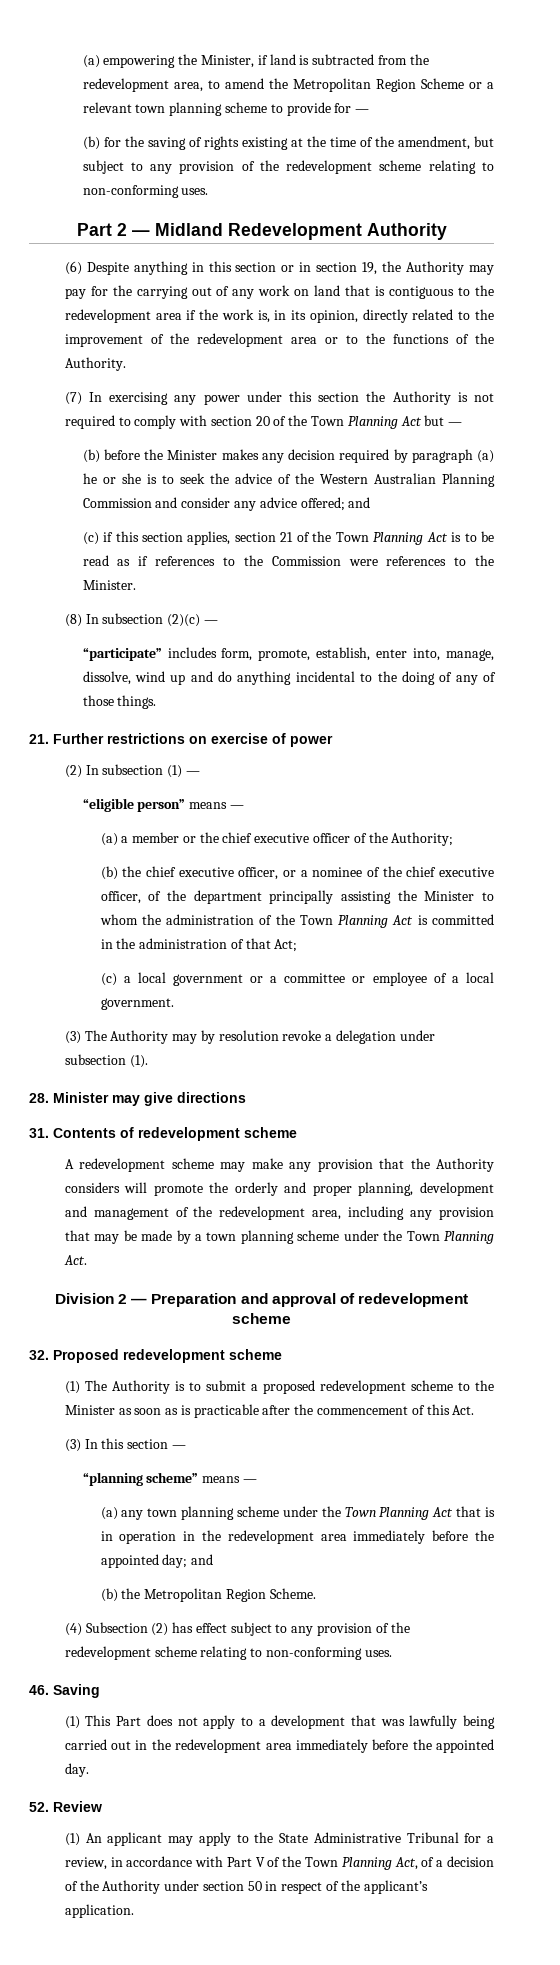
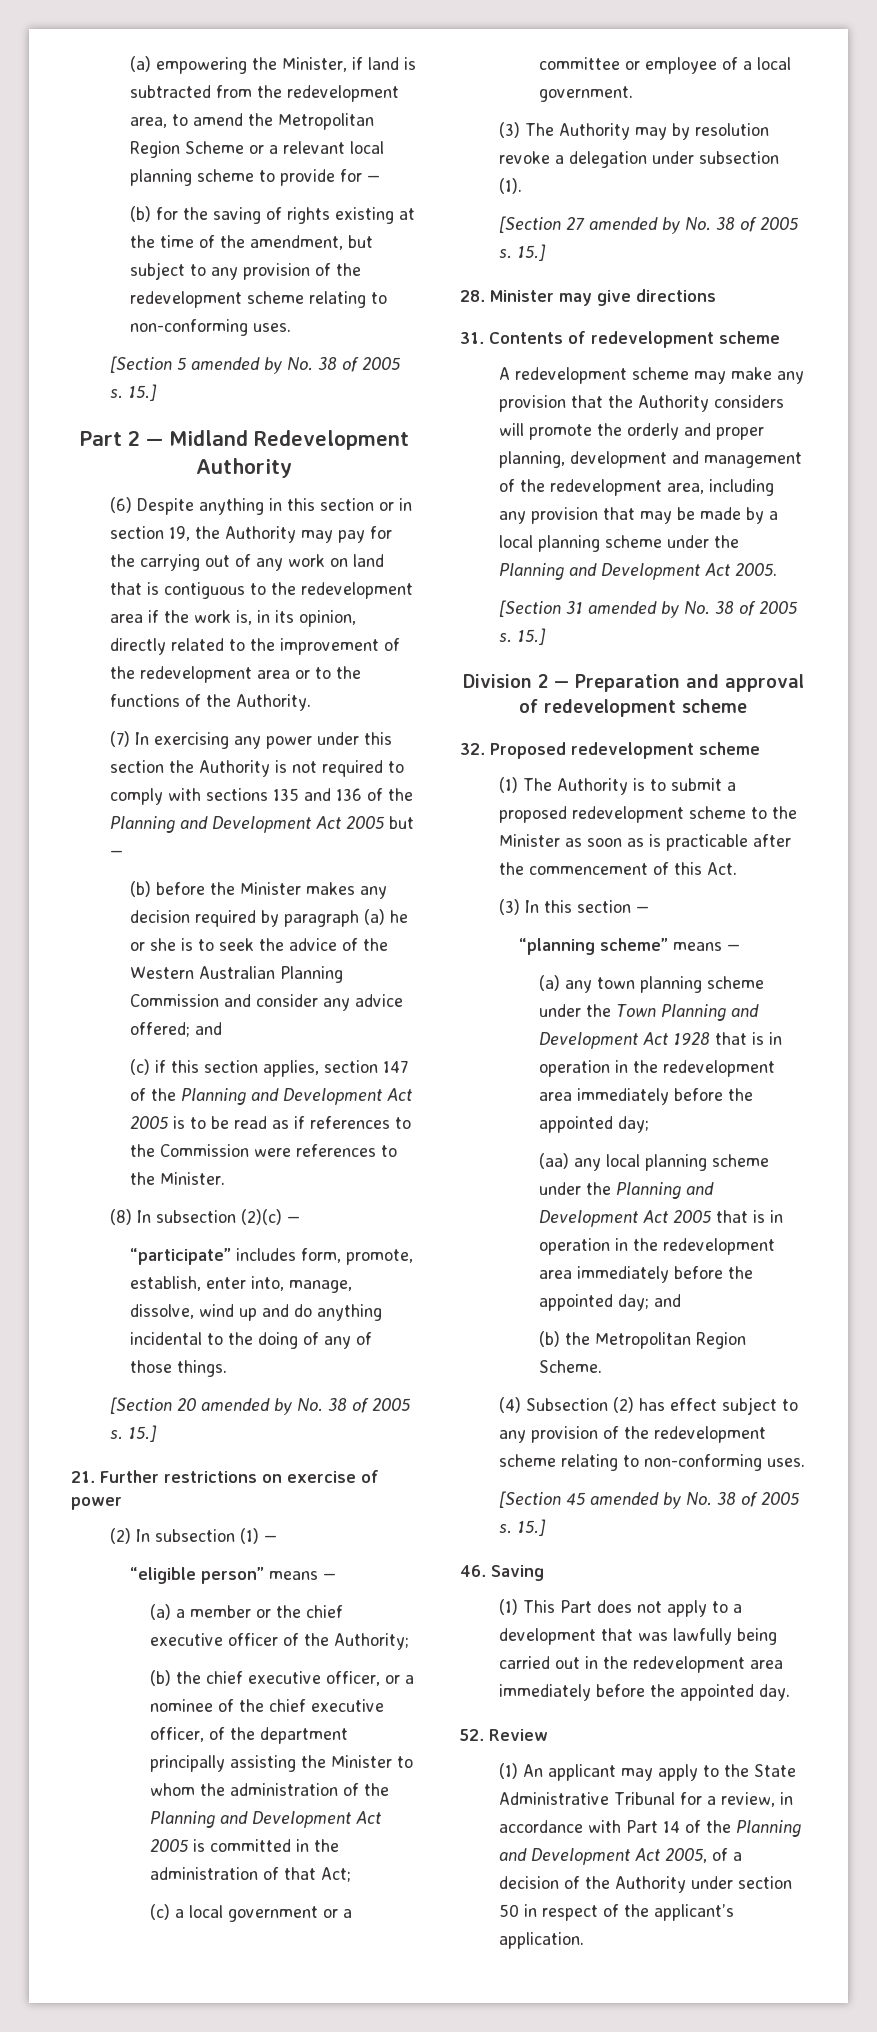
[135,104,166,113] town -> [350,141,385,154] local
(209, 191) none -> [110,356,402,374] [110,384,158,401] // [Section 5 amended by No. 38 of 2005 s. 15.]
[210,415,422,429] section 20 of the Town Planning Act -> [206,788,414,801] [110,816,386,833] sections 135 and 136 of the Planning and Development Act 2005
[280,531,448,545] 21 of the Town Planning Act -> [383,1060,409,1073] [130,1088,413,1105] [130,1116,170,1129] 147 of the Planning and Development Act 2005
(157, 702) none -> [110,1397,412,1415] [110,1425,158,1442] // [Section 20 amended by No. 38 of 2005 s. 15.]
[299,915,414,928] Town Planning Act -> [149,1811,381,1828] [149,1839,189,1852] Planning and Development Act 2005
(148, 1061) none -> [499,216,800,234] [499,244,547,261] // [Section 27 amended by No. 38 of 2005 s. 15.]
[206,1230,495,1244] [63,1255,87,1265] town planning scheme under the Town Planning Act. -> [499,535,740,552] [499,563,778,580] [499,600,799,618] [499,628,547,645] local planning scheme under the Planning and Development Act 2005. // [Section 31 amended by No. 38 of 2005 s. 15.]
[432,1507,454,1517] Act -> [730,1004,759,1017] [538,1032,782,1049] [538,1060,775,1077] [538,1088,753,1105] [538,1116,649,1133] [538,1153,769,1171] [538,1182,714,1199] [538,1210,712,1227] and Development Act 1928 that is in operation in the redevelopment area immediately before the appointed day; // (aa) any local planning scheme under the Planning and Development Act 2005
(392, 1653) none -> [499,1491,801,1509] [499,1519,547,1536] // [Section 45 amended by No. 38 of 2005 s. 15.]
[255,1856,418,1870] V of the Town Planning Act, -> [663,1820,802,1837] [499,1848,708,1865] 14 of the Planning and Development Act 2005,

